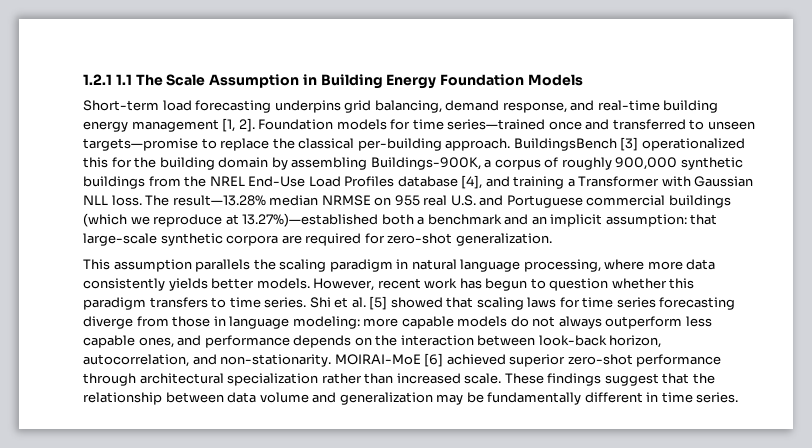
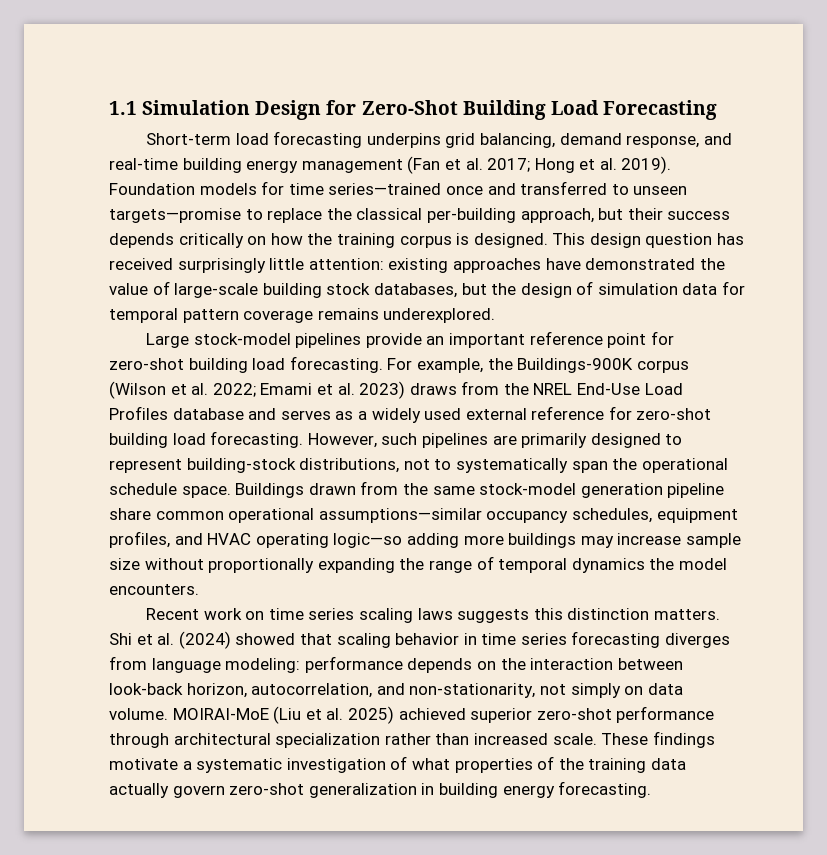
[83,74,584,89] 1.2.1 1.1 The Scale Assumption in Building Energy Foundation Models -> [109,100,717,120] 1.1 Simulation Design for Zero-Shot Building Load Forecasting
[222,118,255,132] [1, 2]. -> [407,156,672,174] (Fan et al. 2017; Hong et al. 2019).
[445,137,745,151] [83,157,743,170] [83,176,145,189] approach. BuildingsBench [3] operationalized this for the building domain by assembling Buildings-900K, a corpus of roughly 900,000 synthetic buildings -> [520,208,731,223] [109,233,745,248] [109,258,725,273] [109,281,746,298] [109,308,496,323] [145,331,674,348] [109,356,689,373] [109,381,457,399] approach, but their success depends critically on how the training corpus is designed. This design question has received surprisingly little attention: existing approaches have demonstrated the value of large-scale building stock databases, but the design of simulation data for temporal pattern coverage remains underexplored. // Large stock-model pipelines provide an important reference point for zero-shot building load forecasting. For example, the Buildings-900K corpus (Wilson et al. 2022; Emami et al. 2023) draws
[461,175,754,189] [83,195,731,208] [83,213,718,227] [83,233,552,246] [83,259,716,272] [83,278,695,291] [83,297,307,310] [4], and training a Transformer with Gaussian NLL loss. The result—13.28% median NRMSE on 955 real U.S. and Portuguese commercial buildings (which we reproduce at 13.27%)—established both a benchmark and an implicit assumption: that large-scale synthetic corpora are required for zero-shot generalization. // This assumption parallels the scaling paradigm in natural language processing, where more data consistently yields better models. However, recent work has begun to question whether this paradigm transfers to time series. -> [248,406,712,423] [109,431,683,448] [109,458,728,473] [109,481,725,498] [109,508,738,523] [109,531,741,548] [109,556,727,573] [109,584,199,595] [145,608,720,623] and serves as a widely used external reference for zero-shot building load forecasting. However, such pipelines are primarily designed to represent building-stock distributions, not to systematically span the operational schedule space. Buildings drawn from the same stock-model generation pipeline share common operational assumptions—similar occupancy schedules, equipment profiles, and HVAC operating logic—so adding more buildings may increase sample size without proportionally expanding the range of temporal dynamics the model encounters. // Recent work on time series scaling laws suggests this distinction matters.
[369,296,388,310] [5] -> [178,631,231,649] (2024)
[527,297,580,308] laws for -> [395,633,477,645] behavior in
[83,316,712,329] [83,335,202,348] diverge from those in language modeling: more capable models do not always outperform less capable ones, and -> [665,633,731,648] [109,656,301,673] diverges from language modeling:
[220,353,444,367] non-stationarity. MOIRAI-MoE [6] -> [409,683,683,698] [109,706,394,724] non-stationarity, not simply on data volume. MOIRAI-MoE (Liu et al. 2025)
[604,373,715,386] [83,392,739,405] suggest that the relationship between data volume and generalization may be fundamentally different in time series. -> [109,756,686,773] [109,781,652,798] motivate a systematic investigation of what properties of the training data actually govern zero-shot generalization in building energy forecasting.

